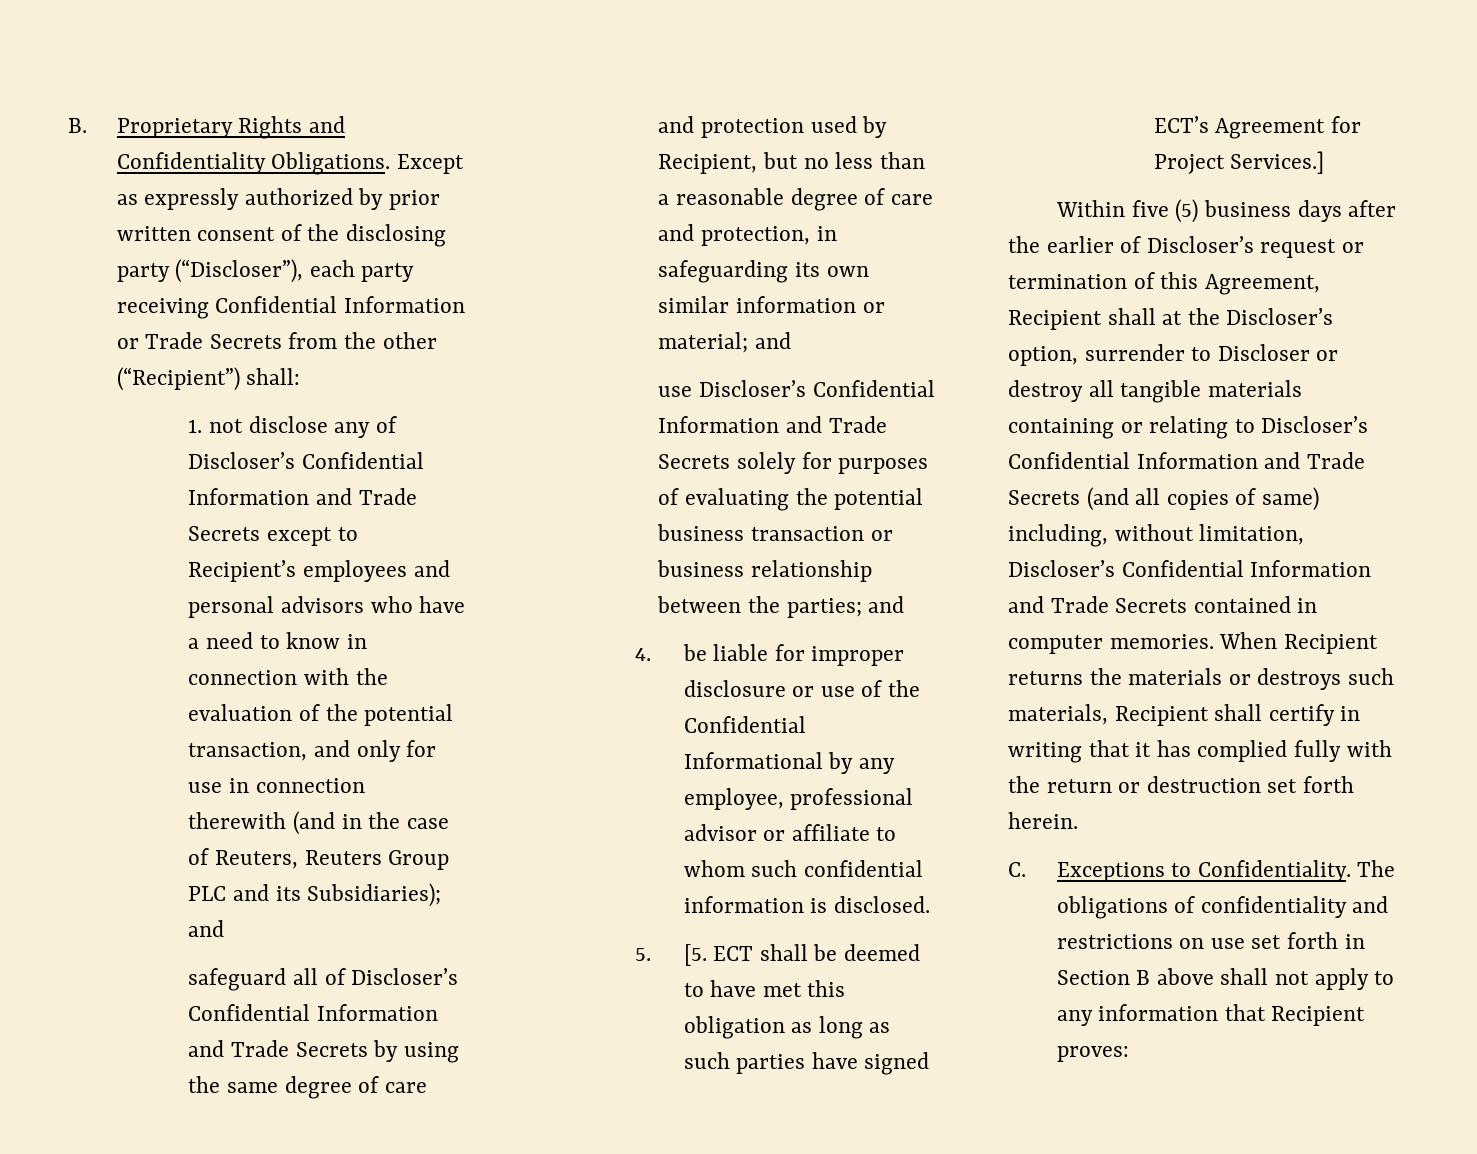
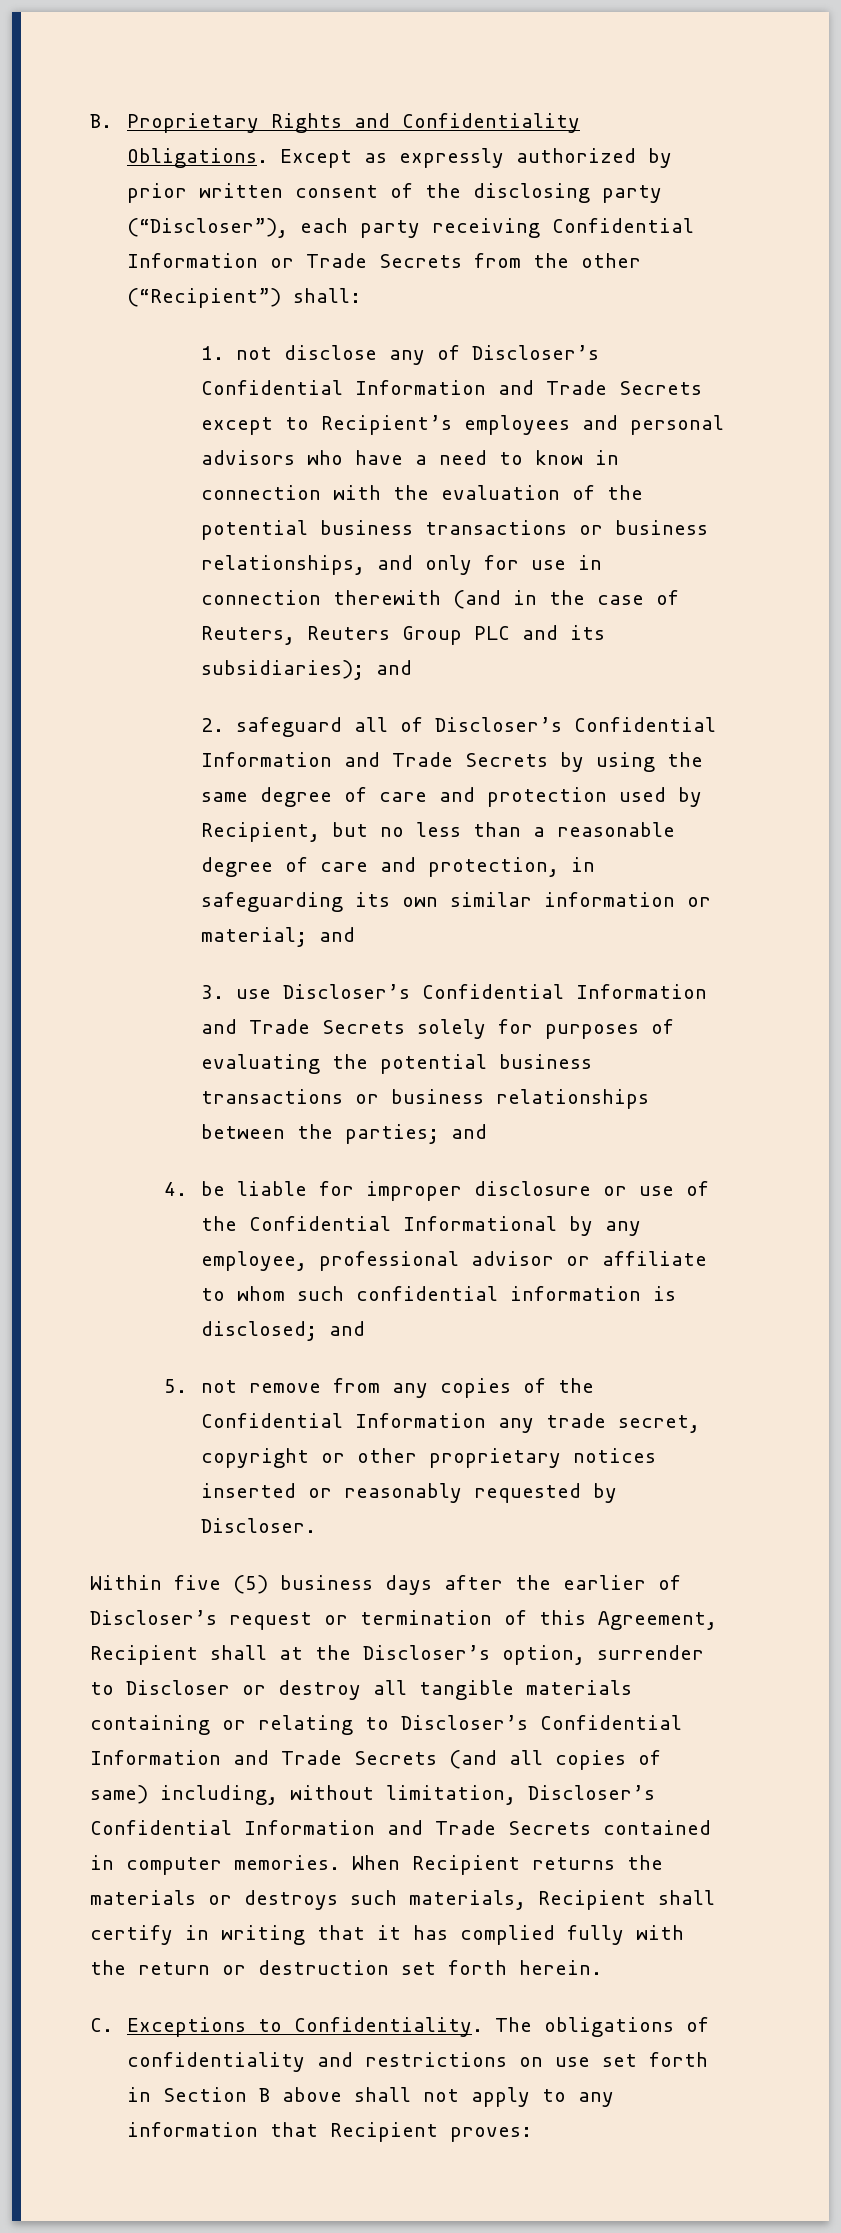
[188,742,308,761] transaction, -> [319,520,708,535] [200,555,365,575] business transactions or business relationships,
[307,883,442,907] [188,920,225,937] Subsidiaries); and // -> [200,660,412,680] [200,718,224,732] subsidiaries); and // 2.
(791, 340) none -> [200,985,224,999] 3.
[750,526,893,541] [657,560,872,582] transaction or business relationship -> [200,1089,649,1109] transactions or business relationships
[833,896,930,913] disclosed. -> [200,1321,365,1341] disclosed; and
[683,944,920,966] [683,980,846,997] [683,1016,891,1039] [683,1052,930,1075] [1153,116,1361,139] [1153,151,1325,174] [5. ECT shall be deemed to have met this obligation as long as such parties have signed ECT’s Agreement for Project Services.] -> [200,1378,594,1398] [200,1413,700,1433] [200,1448,656,1468] [200,1483,617,1503] [200,1518,316,1533] not remove from any copies of the Confidential Information any trade secret, copyright or other proprietary notices inserted or reasonably requested by Discloser.

